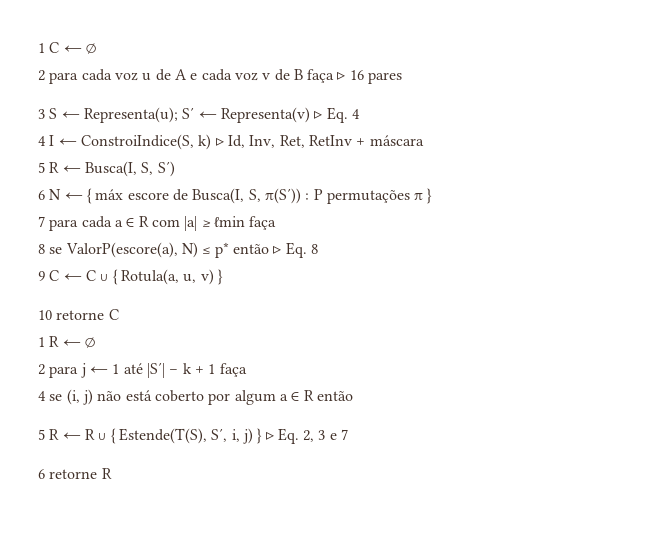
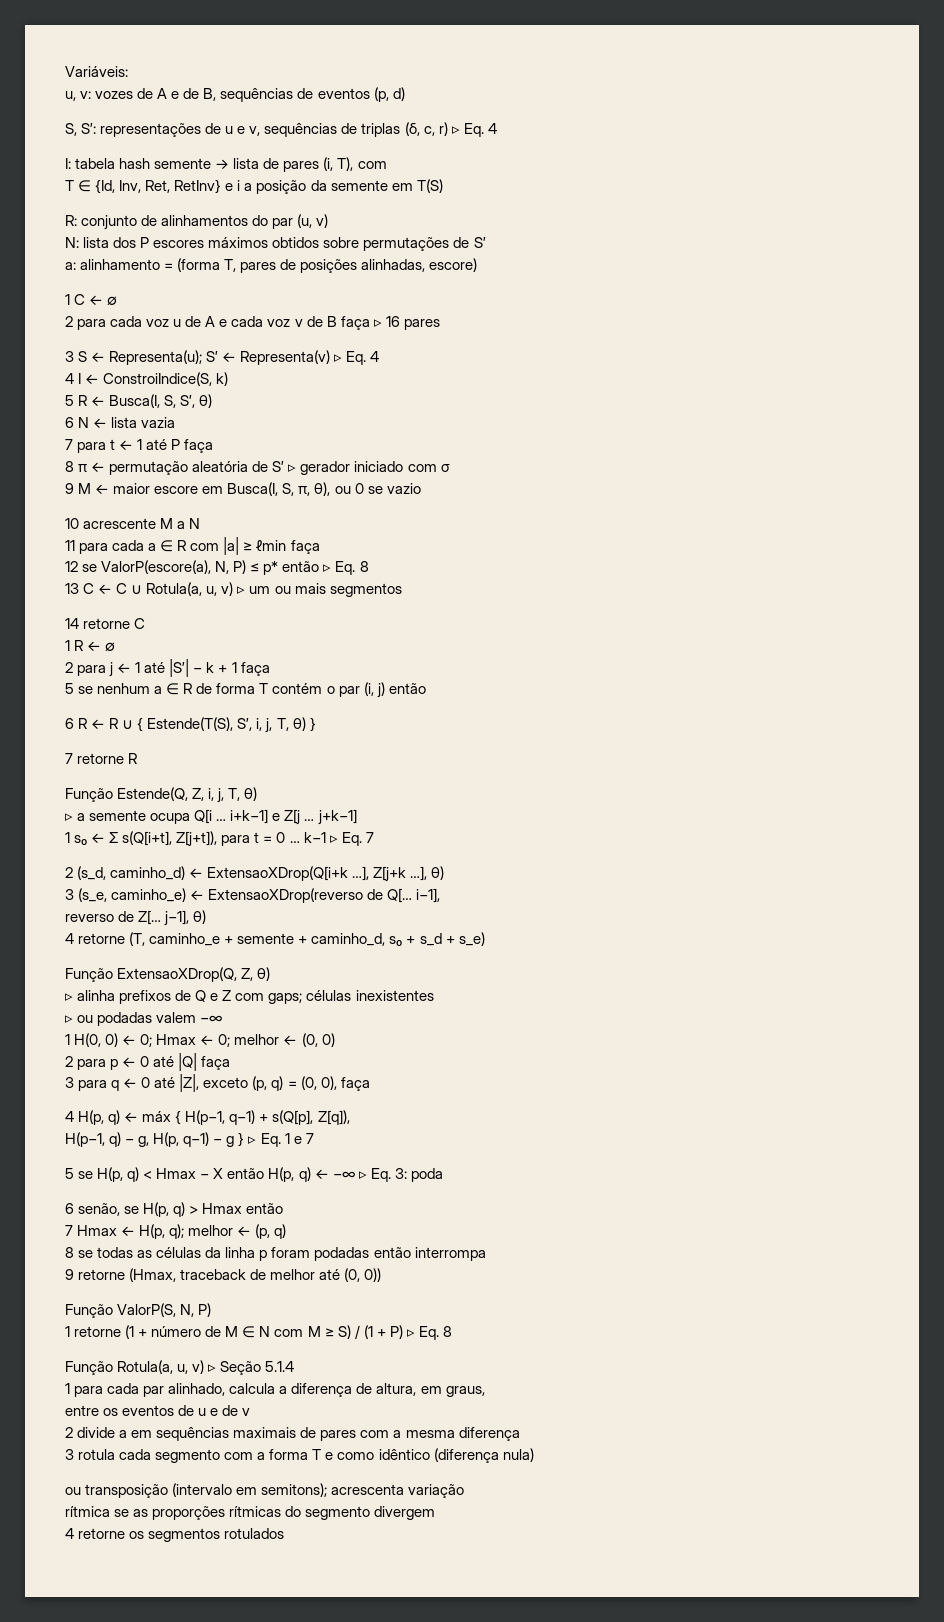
(38, 48) none -> [65,66,128,77] [65,87,405,102] [65,122,497,137] [65,157,387,172] [65,179,443,194] [65,214,329,230] [65,237,486,251] [65,258,478,273] Variáveis: // u, v: vozes de A e de B, sequências de eventos (p, d) // S, S′: representações de u e v, sequências de triplas (δ, c, r) ▹ Eq. 4 // I: tabela hash semente → lista de pares (i, T), com // T ∈ {Id, Inv, Ret, RetInv} e i a posição da semente em T(S) // R: conjunto de alinhamentos do par (u, v) // N: lista dos P escores máximos obtidos sobre permutações de S′ // a: alinhamento = (forma T, pares de posições alinhadas, escore) //
[215,135,424,148] ▹ Id, Inv, Ret, RetInv + máscara -> (229, 379) none
[157,161,175,177] S′) -> [180,394,213,408] S′, θ)
[86,188,433,204] [38,216,45,227] { máx escore de Busca(I, S, π(S′)) : P permutações π } // 7 -> [111,417,176,428] [65,439,214,453] [65,461,450,475] [65,482,421,496] [65,518,201,529] [65,540,75,551] lista vazia // 7 para t ← 1 até P faça // 8 π ← permutação aleatória de S′ ▹ gerador iniciado com σ // 9 M ← maior escore em Busca(I, S, π, θ), ou 0 se vazio // 10 acrescente M a N // 11
[38,244,45,254] 8 -> [65,561,78,572] 12
[181,242,198,258] N) -> [215,560,247,574] N, P)
[38,271,45,281] 9 -> [65,583,79,594] 13
[112,269,223,285] [38,310,52,320] { Rotula(a, u, v) } // 10 -> [146,582,402,597] [65,618,79,629] Rotula(a, u, v) ▹ um ou mais segmentos // 14
[38,389,353,405] [38,429,45,440] 4 se (i, j) não está coberto por algum a ∈ R então // 5 -> [65,682,426,698] [65,718,74,729] 5 se nenhum a ∈ R de forma T contém o par (i, j) então // 6
[242,428,253,444] j) -> [265,717,316,733] [65,753,138,764] [65,787,258,803] [65,809,357,825] [65,831,374,847] [65,866,445,882] [65,888,441,903] [65,910,207,926] [65,932,485,947] [65,967,271,982] [65,990,434,1004] [65,1012,223,1026] [65,1033,335,1047] [65,1053,231,1071] [65,1074,370,1092] [65,1110,350,1125] [65,1132,235,1147] j, T, θ) } // 7 retorne R // Função Estende(Q, Z, i, j, T, θ) // ▹ a semente ocupa Q[i … i+k−1] e Z[j … j+k−1] // 1 s₀ ← Σ s(Q[i+t], Z[j+t]), para t = 0 … k−1 ▹ Eq. 7 // 2 (s_d, caminho_d) ← ExtensaoXDrop(Q[i+k …], Z[j+k …], θ) // 3 (s_e, caminho_e) ← ExtensaoXDrop(reverso de Q[… i−1], // reverso de Z[… j−1], θ) // 4 retorne (T, caminho_e + semente + caminho_d, s₀ + s_d + s_e) // Função ExtensaoXDrop(Q, Z, θ) // ▹ alinha prefixos de Q e Z com gaps; células inexistentes // ▹ ou podadas valem −∞ // 1 H(0, 0) ← 0; Hmax ← 0; melhor ← (0, 0) // 2 para p ← 0 até |Q| faça // 3 para q ← 0 até |Z|, exceto (p, q) = (0, 0), faça // 4 H(p, q) ← máx { H(p−1, q−1) + s(Q[p], Z[q]), // H(p−1, q) − g, H(p, q−1) − g
[303,430,326,442] 2, 3 -> [284,1133,290,1144] 1
[38,468,112,479] 6 retorne R -> [65,1167,443,1182] [65,1202,284,1217] [65,1224,287,1239] [65,1247,486,1261] [65,1268,382,1282] [65,1303,212,1318] [65,1325,452,1340] [65,1360,295,1375] [65,1383,485,1397] [65,1405,251,1416] [65,1427,520,1441] [65,1448,534,1463] [65,1483,465,1498] [65,1506,436,1520] [65,1528,285,1542] 5 se H(p, q) < Hmax − X então H(p, q) ← −∞ ▹ Eq. 3: poda // 6 senão, se H(p, q) > Hmax então // 7 Hmax ← H(p, q); melhor ← (p, q) // 8 se todas as células da linha p foram podadas então interrompa // 9 retorne (Hmax, traceback de melhor até (0, 0)) // Função ValorP(S, N, P) // 1 retorne (1 + número de M ∈ N com M ≥ S) / (1 + P) ▹ Eq. 8 // Função Rotula(a, u, v) ▹ Seção 5.1.4 // 1 para cada par alinhado, calcula a diferença de altura, em graus, // entre os eventos de u e de v // 2 divide a em sequências maximais de pares com a mesma diferença // 3 rotula cada segmento com a forma T e como idêntico (diferença nula) // ou transposição (intervalo em semitons); acrescenta variação // rítmica se as proporções rítmicas do segmento divergem // 4 retorne os segmentos rotulados

